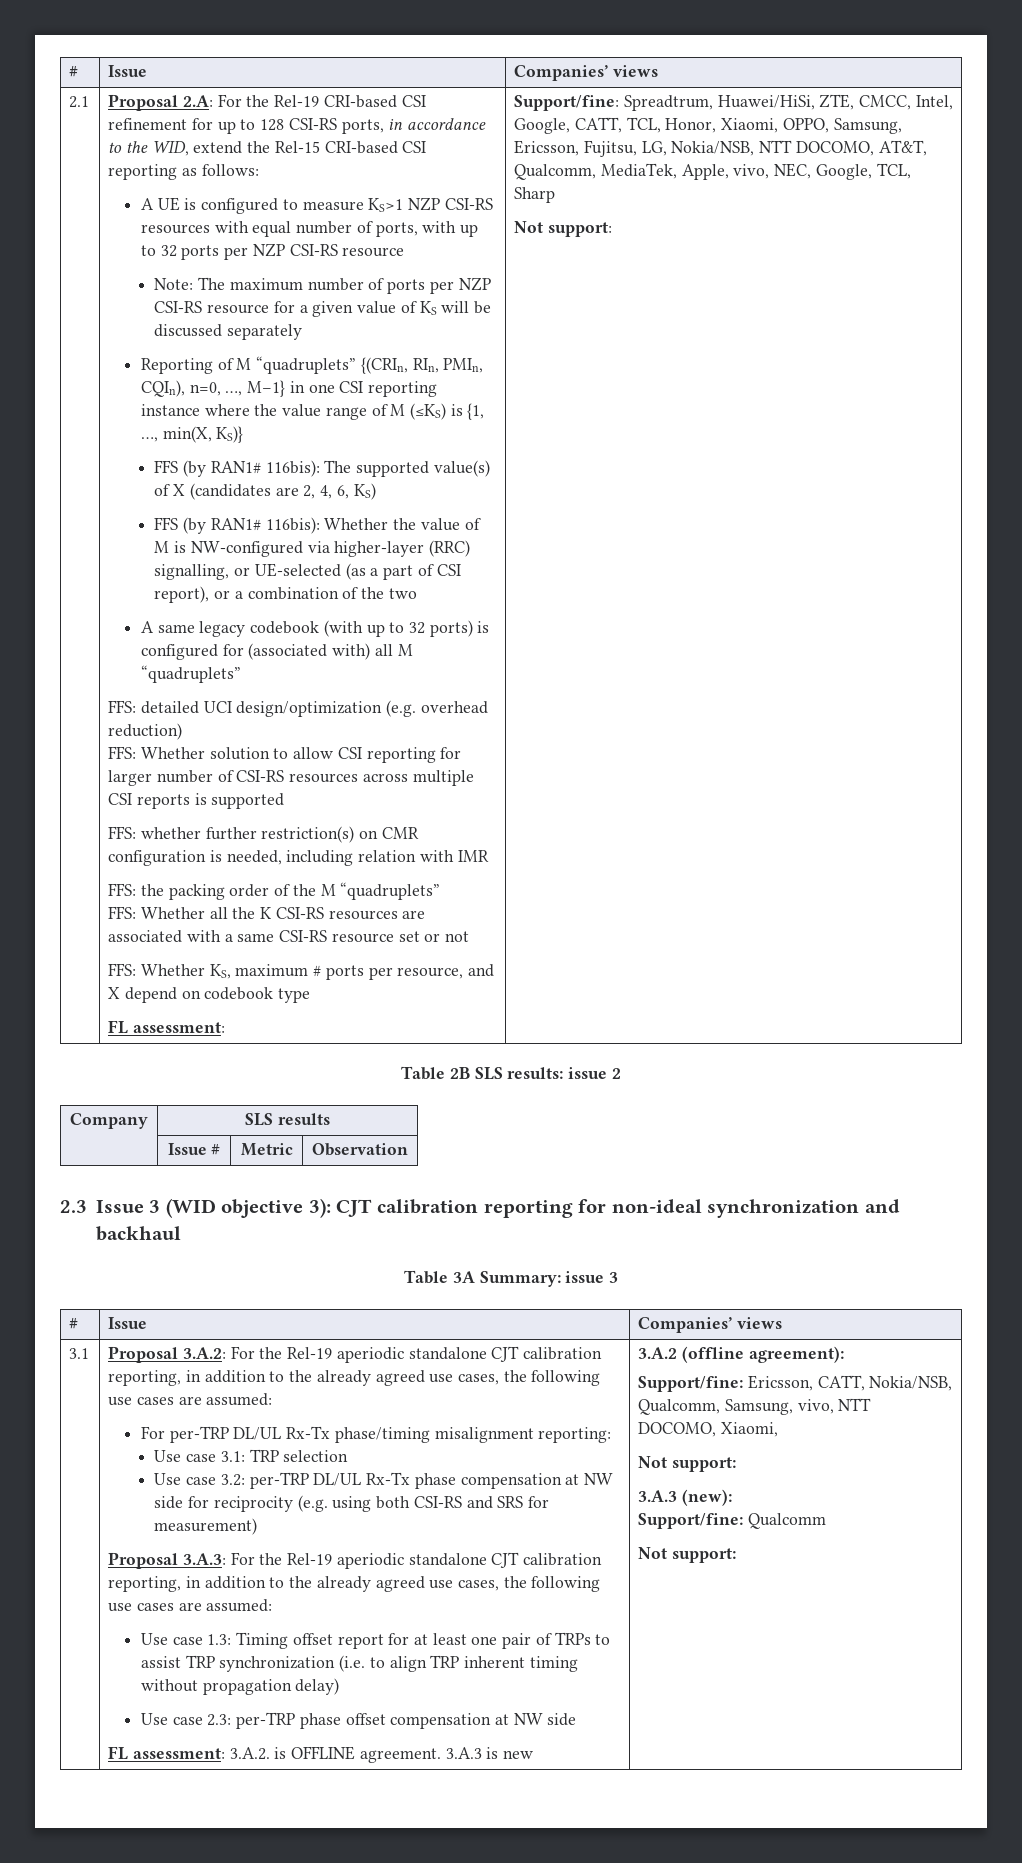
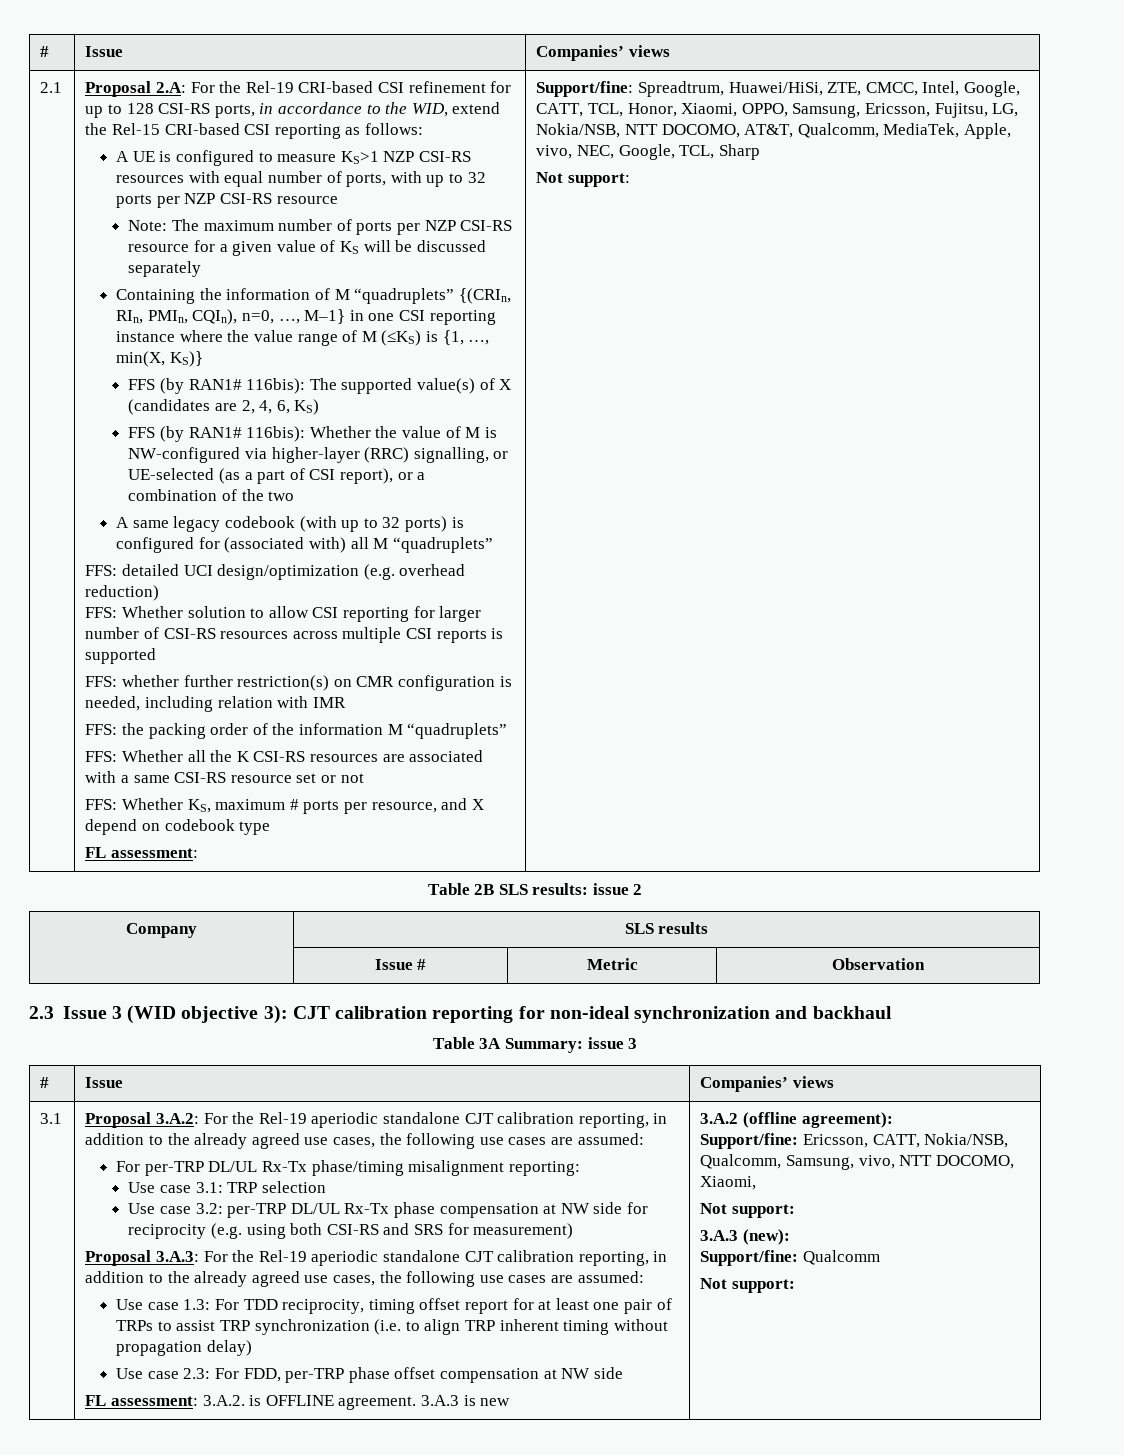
[140,358,213,374] Reporting -> [116,288,311,304] Containing the information
(316, 890) none -> [298,723,383,735] information
[236,1632,289,1649] Timing -> [215,1299,415,1314] For TDD reciprocity, timing
(232, 1720) none -> [215,1368,281,1382] For FDD,

